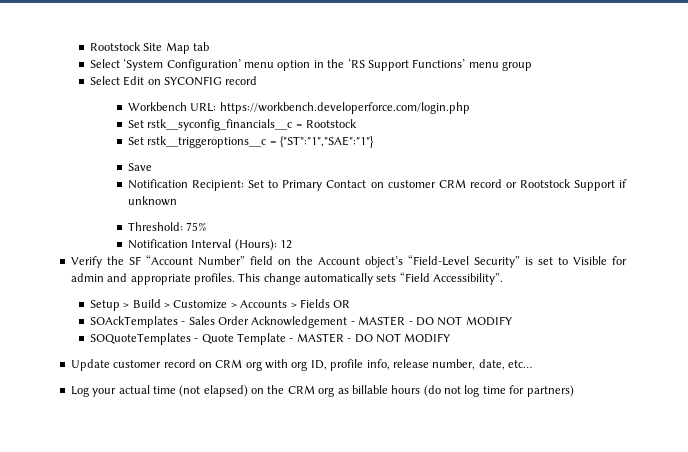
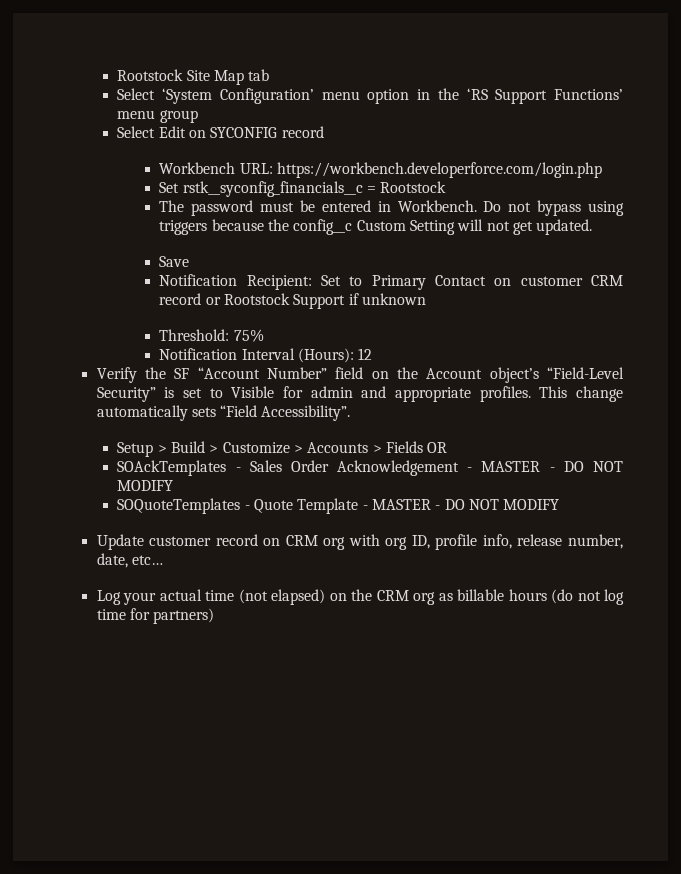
[128,136,375,148] Set rstk__triggeroptions__c = {"ST":"1","SAE":"1"} -> [159,200,625,216] [159,219,593,235] The password must be entered in Workbench. Do not bypass using triggers because the config__c Custom Setting will not get updated.

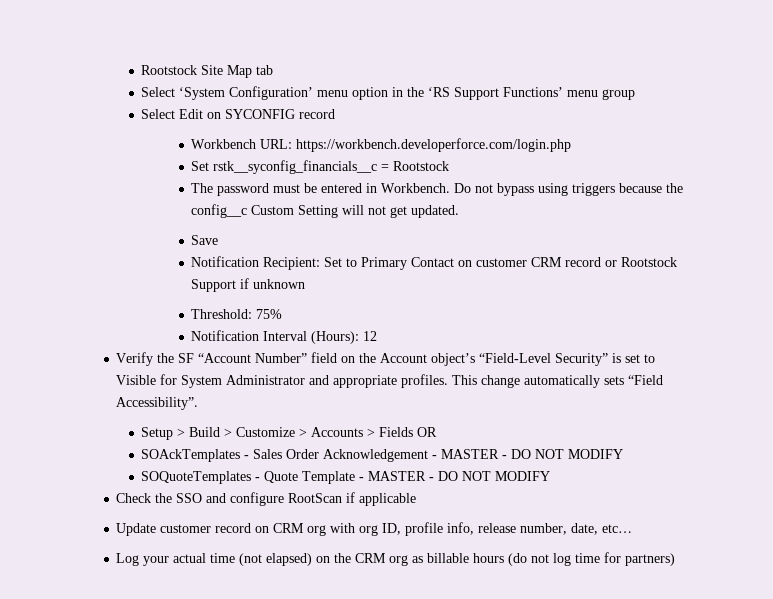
[310,386,353,398] admin -> [181,375,306,388] System Administrator
(560, 504) none -> [116,492,417,506] // Check the SSO and configure RootScan if applicable

